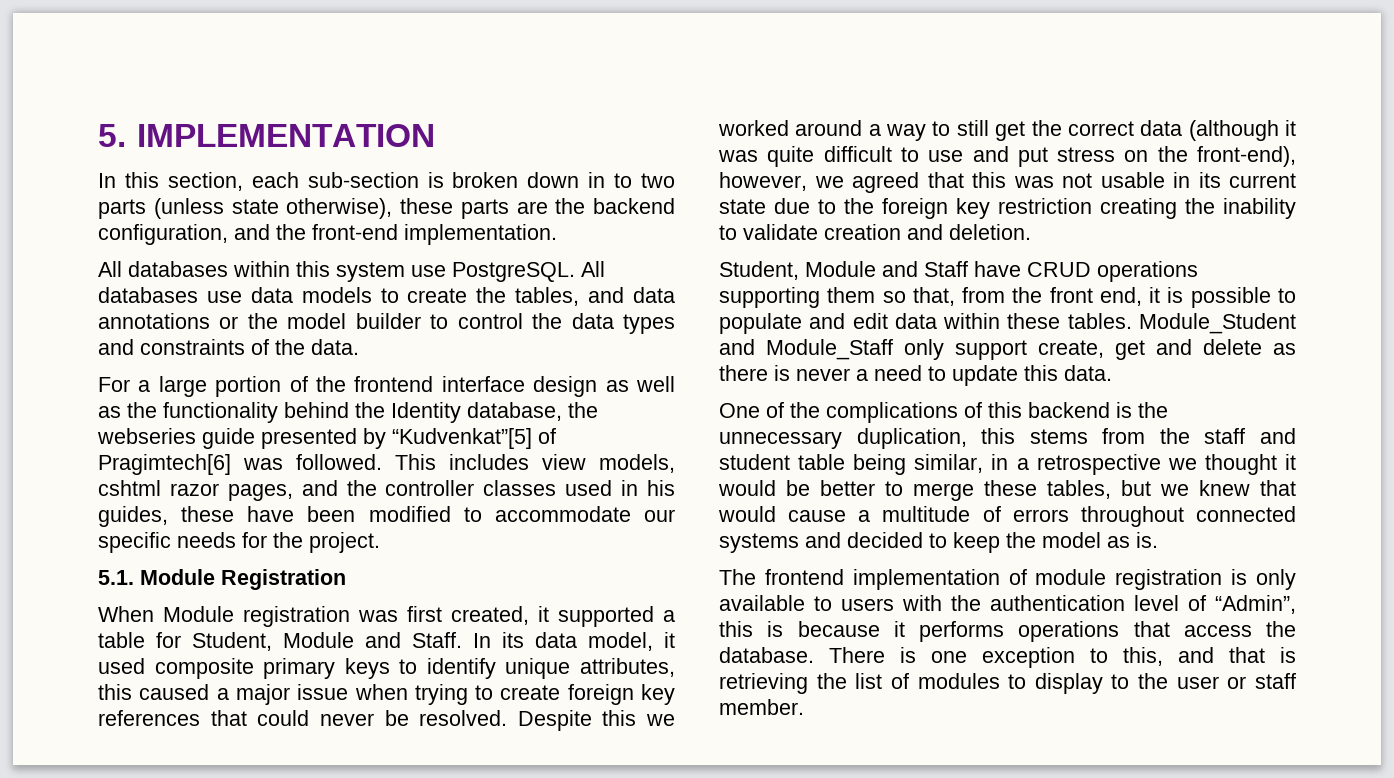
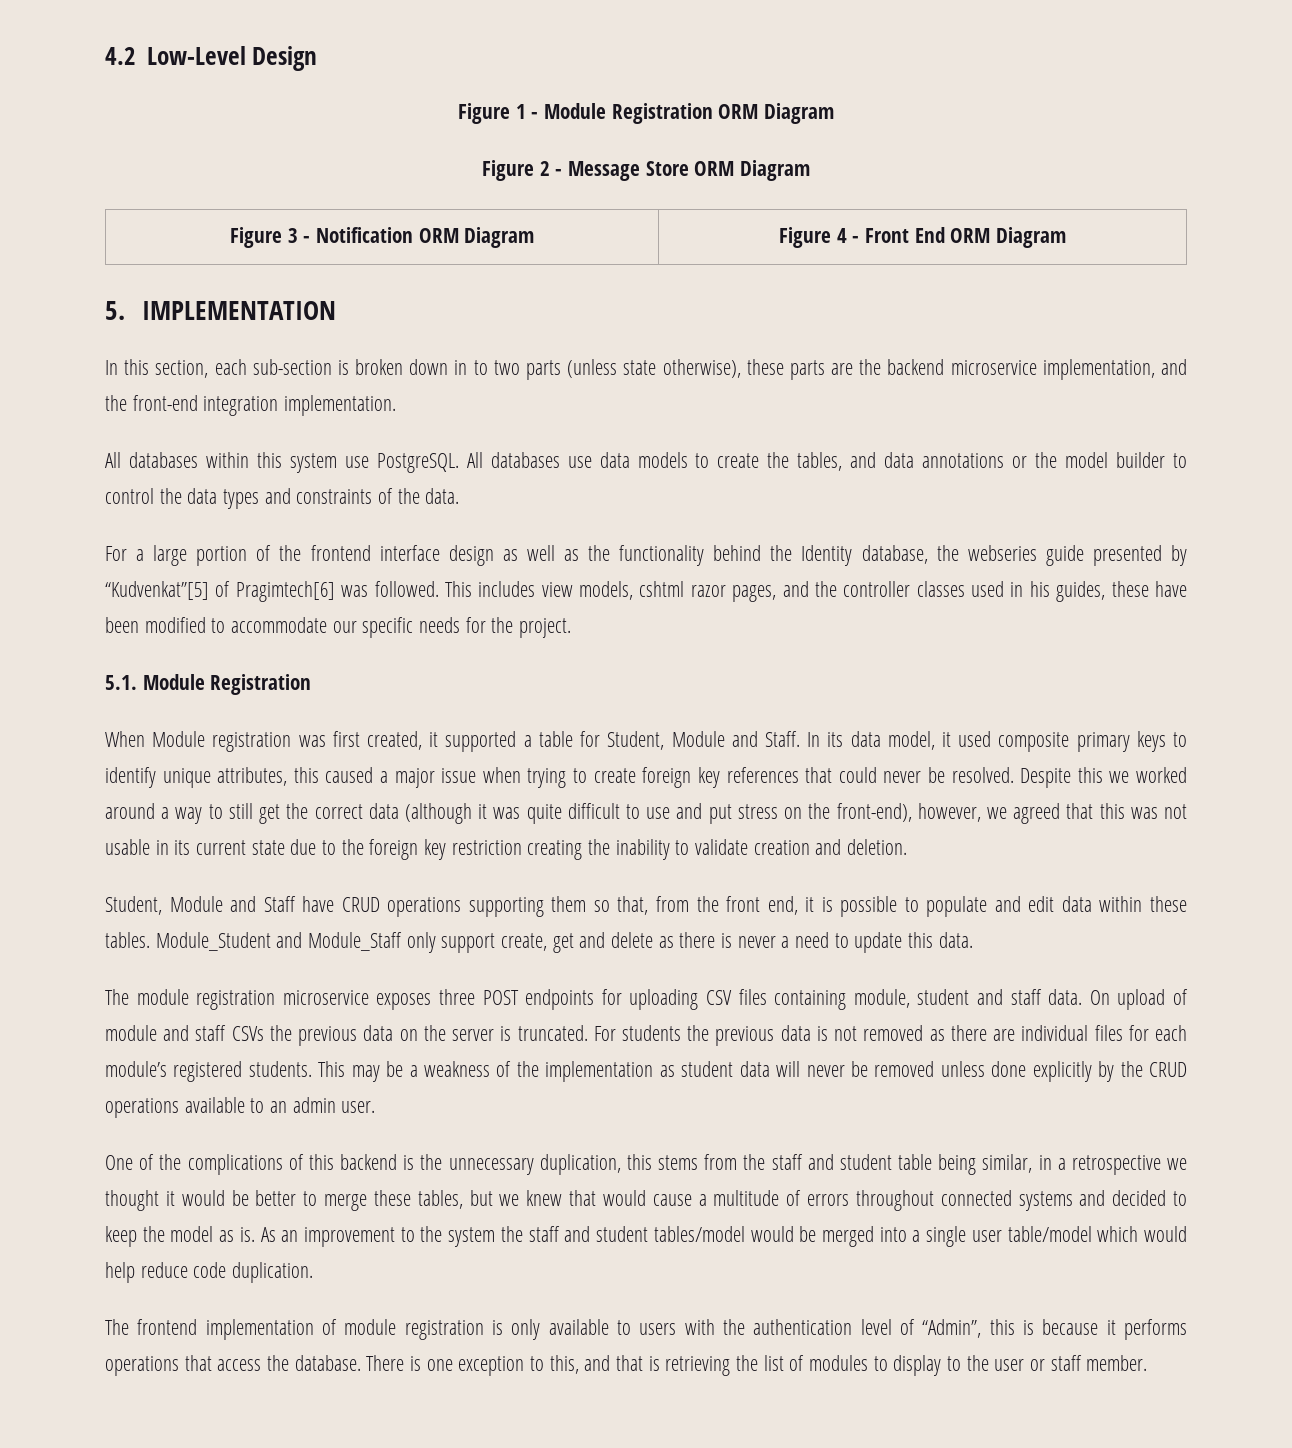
(98, 135) none -> [105,46,318,71] [457,103,835,124] [481,160,811,181] [229,227,535,248] [778,227,1067,248] 4.2 Low-Level Design // Figure 1 - Module Registration ORM Diagram // Figure 2 - Message Store ORM Diagram // Figure 3 - Notification ORM Diagram | Figure 4 - Front End ORM Diagram //
[98,224,228,245] configuration, -> [950,359,1155,380] microservice implementation,
(398, 232) none -> [203,396,279,416] integration
(1112, 373) none -> [105,989,1189,1010] [105,1025,1188,1046] [105,1061,1187,1082] [105,1097,376,1118] // The module registration microservice exposes three POST endpoints for uploading CSV files containing module, student and staff data. On upload of module and staff CSVs the previous data on the server is truncated. For students the previous data is not removed as there are individual files for each module’s registered students. This may be a weakness of the implementation as student data will never be removed unless done explicitly by the CRUD operations available to an admin user.
(1158, 540) none -> [260,1226,1188,1247] [105,1262,314,1283] As an improvement to the system the staff and student tables/model would be merged into a single user table/model which would help reduce code duplication.

